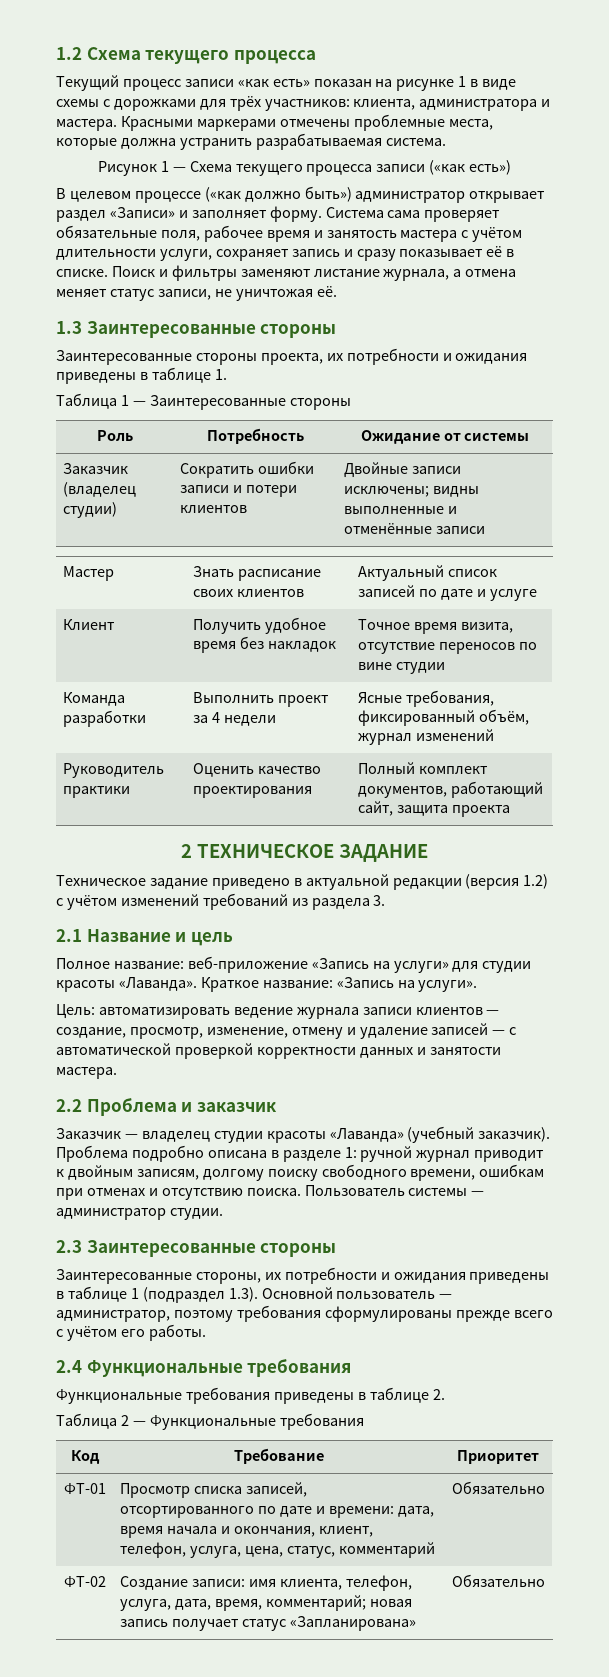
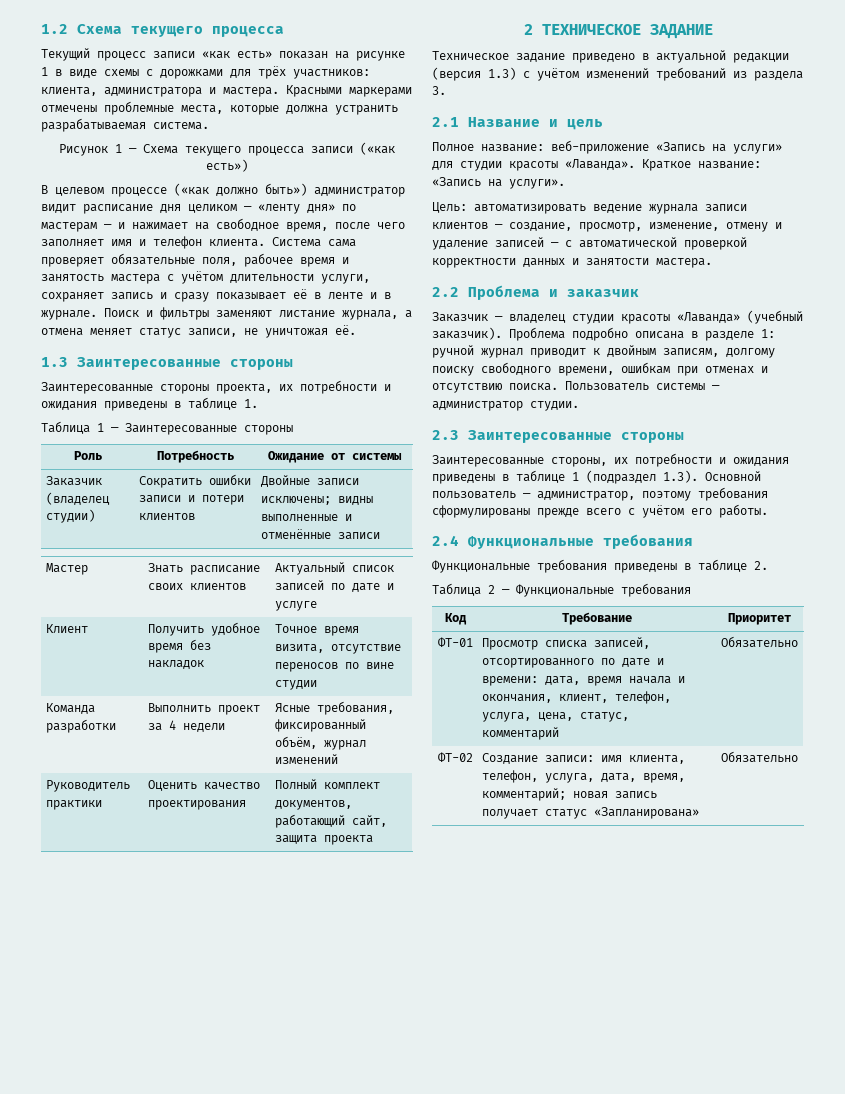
[469,191,546,203] [56,206,322,222] открывает раздел «Записи» и заполняет форму. -> [41,204,356,214] [41,218,405,232] [41,236,265,249] видит расписание дня целиком — «ленту дня» по мастерам — и нажимает на свободное время, после чего заполняет имя и телефон клиента.
[56,269,108,277] списке. -> [328,292,391,300] [41,310,97,320] ленте и в журнале.
[523,874,549,889] 1.2) -> [488,67,516,80] 1.3)

